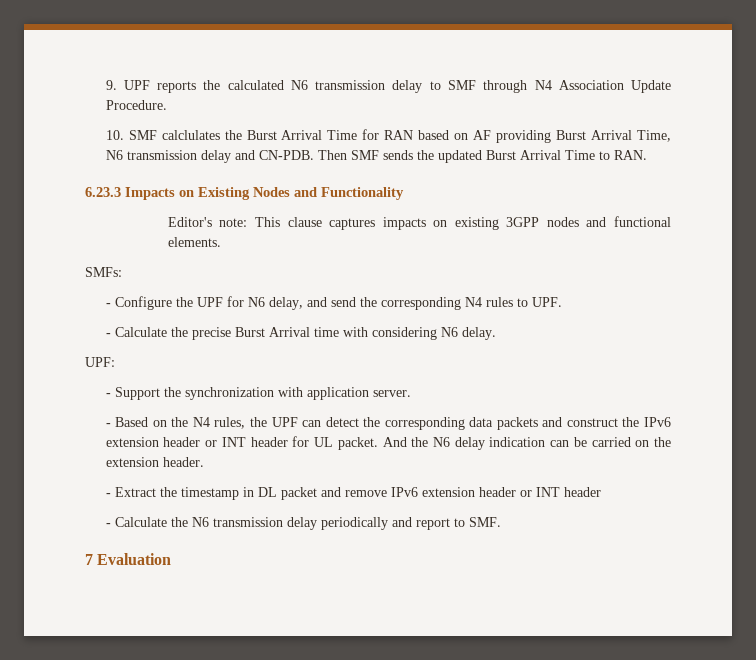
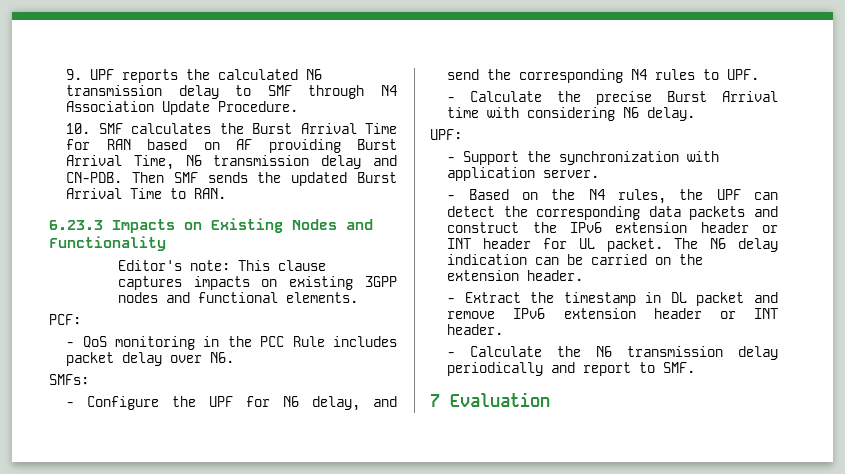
[161,130,220,140] calclulates -> [131,123,212,134] calculates
(221, 242) none -> [49,314,81,325] [66,336,397,350] [66,352,235,366] // PCF: // - QoS monitoring in the PCC Rule includes packet delay over N6.
[382,437,429,447] And the -> [674,238,699,249] The
[563,487,601,497] header -> [447,324,504,335] header.

